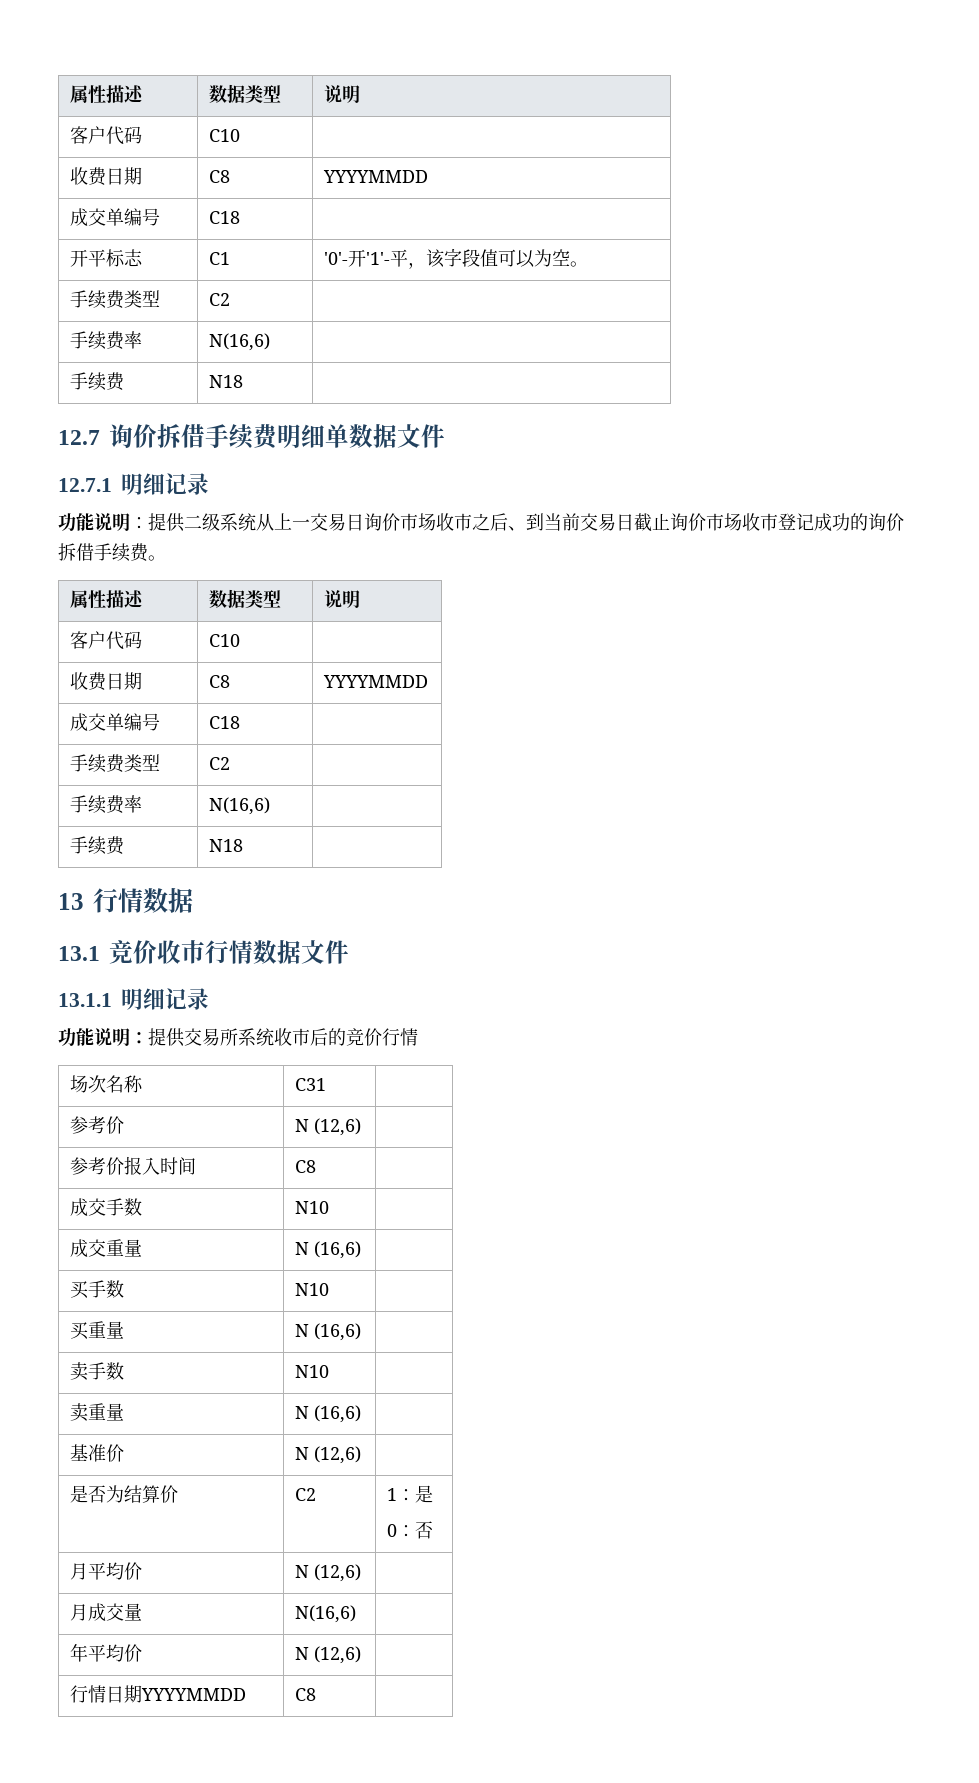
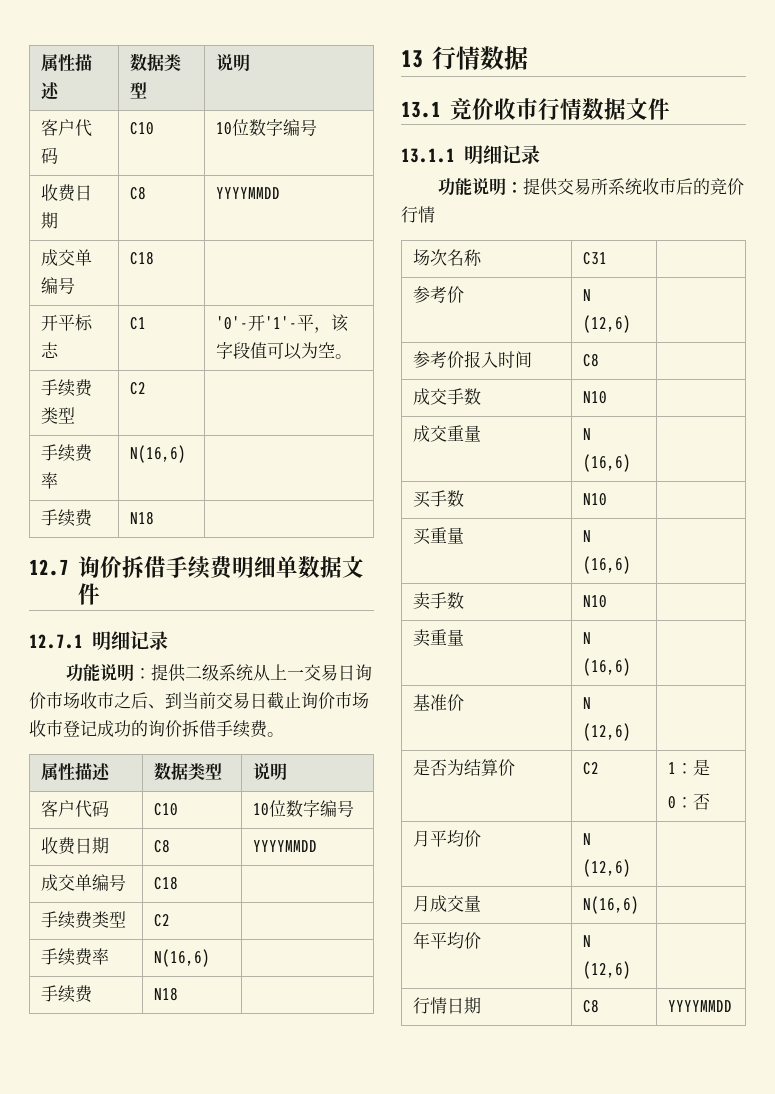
[69,85,144,104] [208,84,281,103] [323,85,360,103] [69,126,142,145] [208,129,240,142] 属性描述 | 数据类型 | 说明 // 客户代码 | C10 | -> [40,53,92,72] [40,82,60,100] [129,53,181,72] [129,82,147,99] [215,54,250,71] [40,119,92,137] [40,147,58,164] [129,122,154,135] [215,119,317,136] 属性描述 | 数据类型 | 说明 // 客户代码 | C10 | 10位数字编号
(240, 640) none -> [252,800,354,817] 10位数字编号
[140,1688,246,1701] [294,1688,316,1701] YYYYMMDD | C8 | -> [582,999,599,1013] [667,1000,732,1012] | C8 | YYYYMMDD

